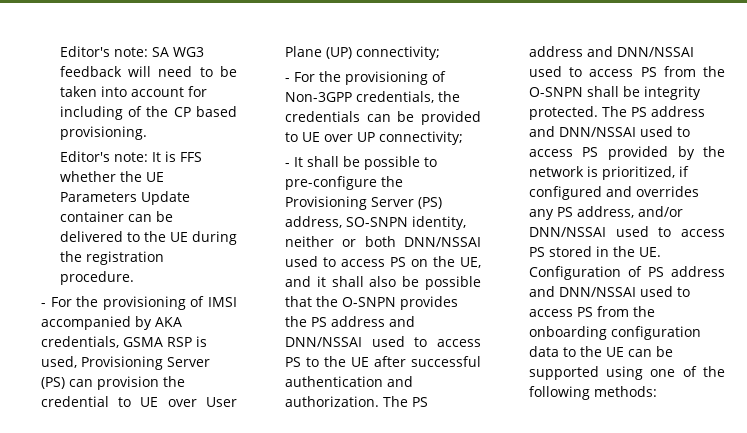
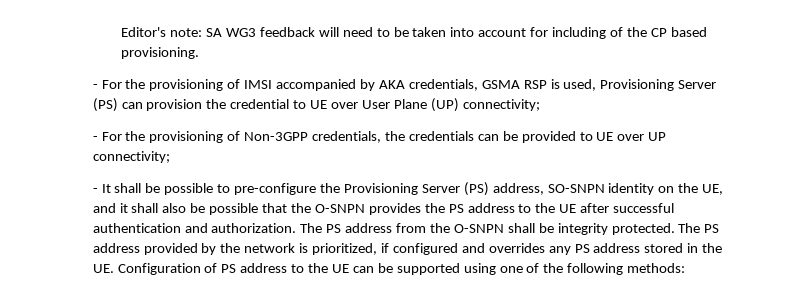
[59,151,202,162] [59,171,164,182] [59,191,190,205] [59,211,173,222] [59,231,237,245] [59,251,164,265] [59,271,134,285] // Editor's note: It is FFS whether the UE Parameters Update container can be delivered to the UE during the registration procedure. -> (200, 53) none
[411,216,466,230] [284,236,481,247] [284,256,406,267] identity, neither or both DNN/NSSAI used to access PS -> [608,183,655,195] identity
[388,316,415,327] [284,336,481,347] [284,357,301,367] and DNN/NSSAI used to access PS -> (515, 208) none
[586,46,694,57] [528,66,657,77] and DNN/NSSAI used to access PS -> (393, 228) none
[528,126,690,137] [528,147,599,157] and DNN/NSSAI used to access PS -> (140, 248) none
[576,206,683,218] [528,226,725,237] [528,247,545,257] address, and/or DNN/NSSAI used to access PS -> [593,243,641,253] address
[528,286,690,297] [528,306,655,317] [528,326,701,340] [528,346,559,357] and DNN/NSSAI used to access PS from the onboarding configuration data -> (288, 268) none

